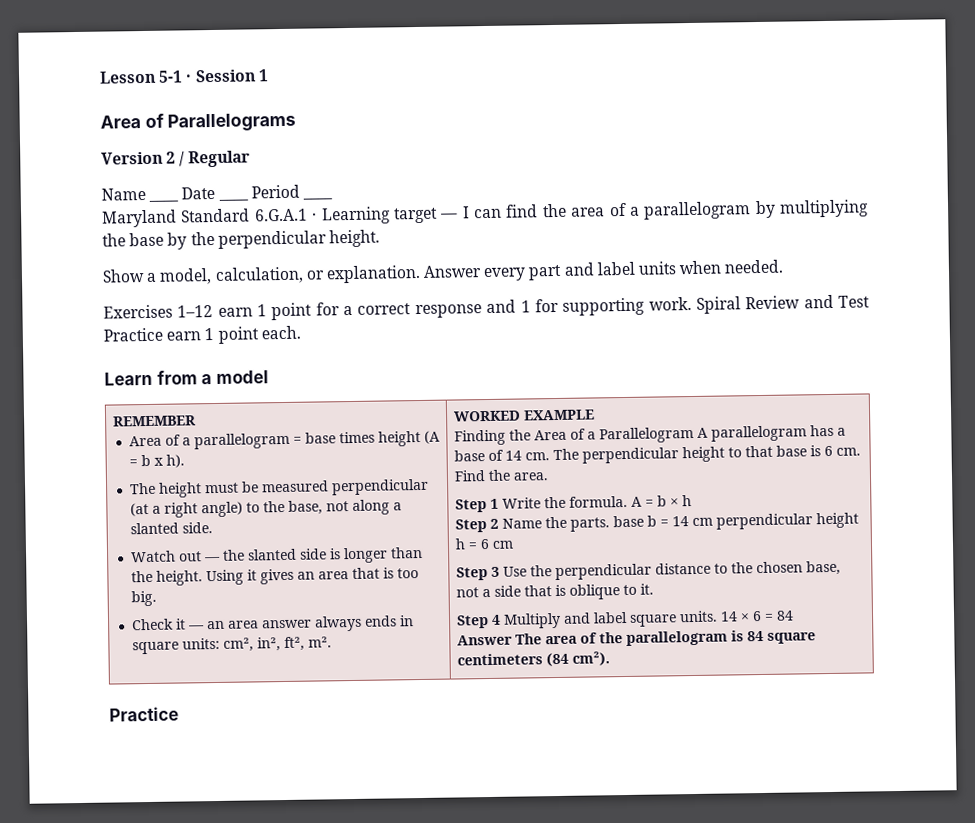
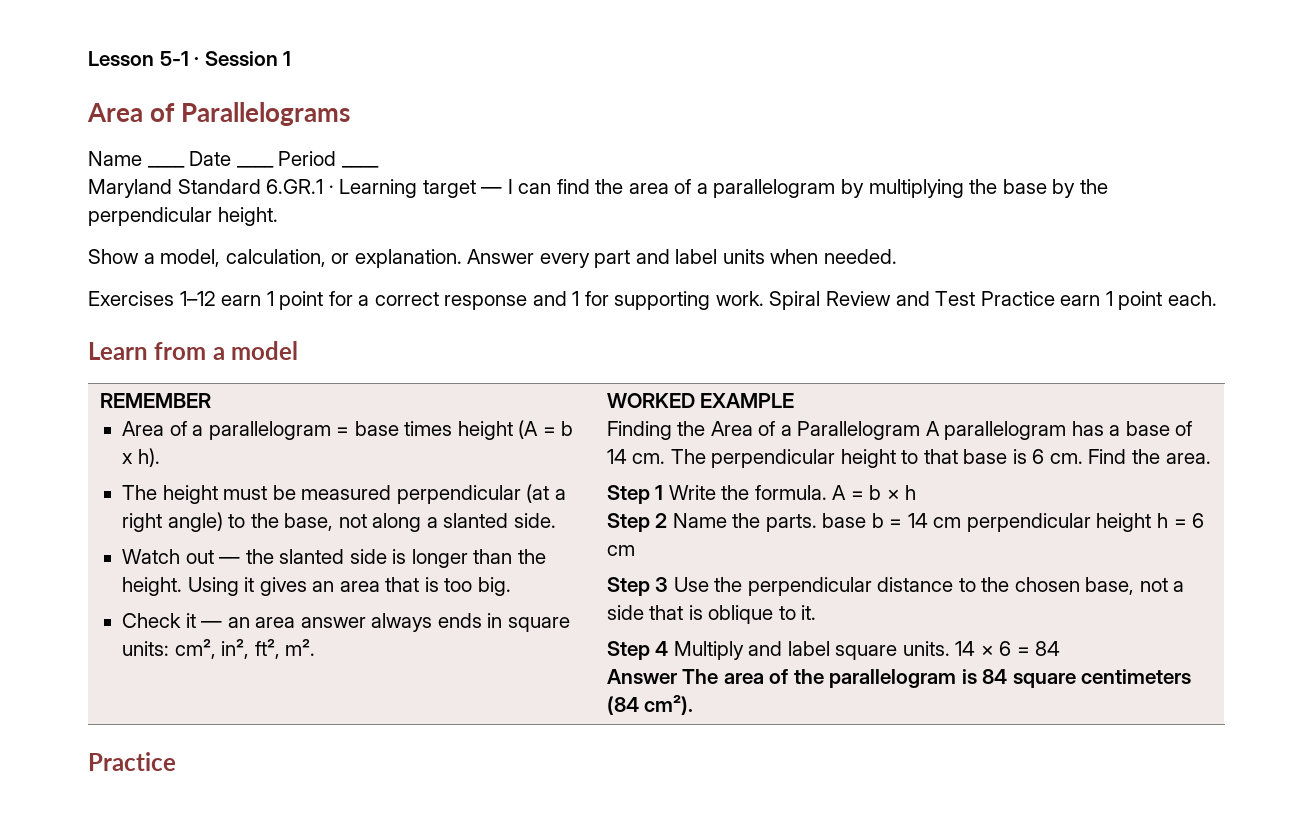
[101,150,250,168] // Version 2 / Regular -> (351, 114) none
[254,208,308,222] 6.G.A.1 -> [266,179,324,194] 6.GR.1

